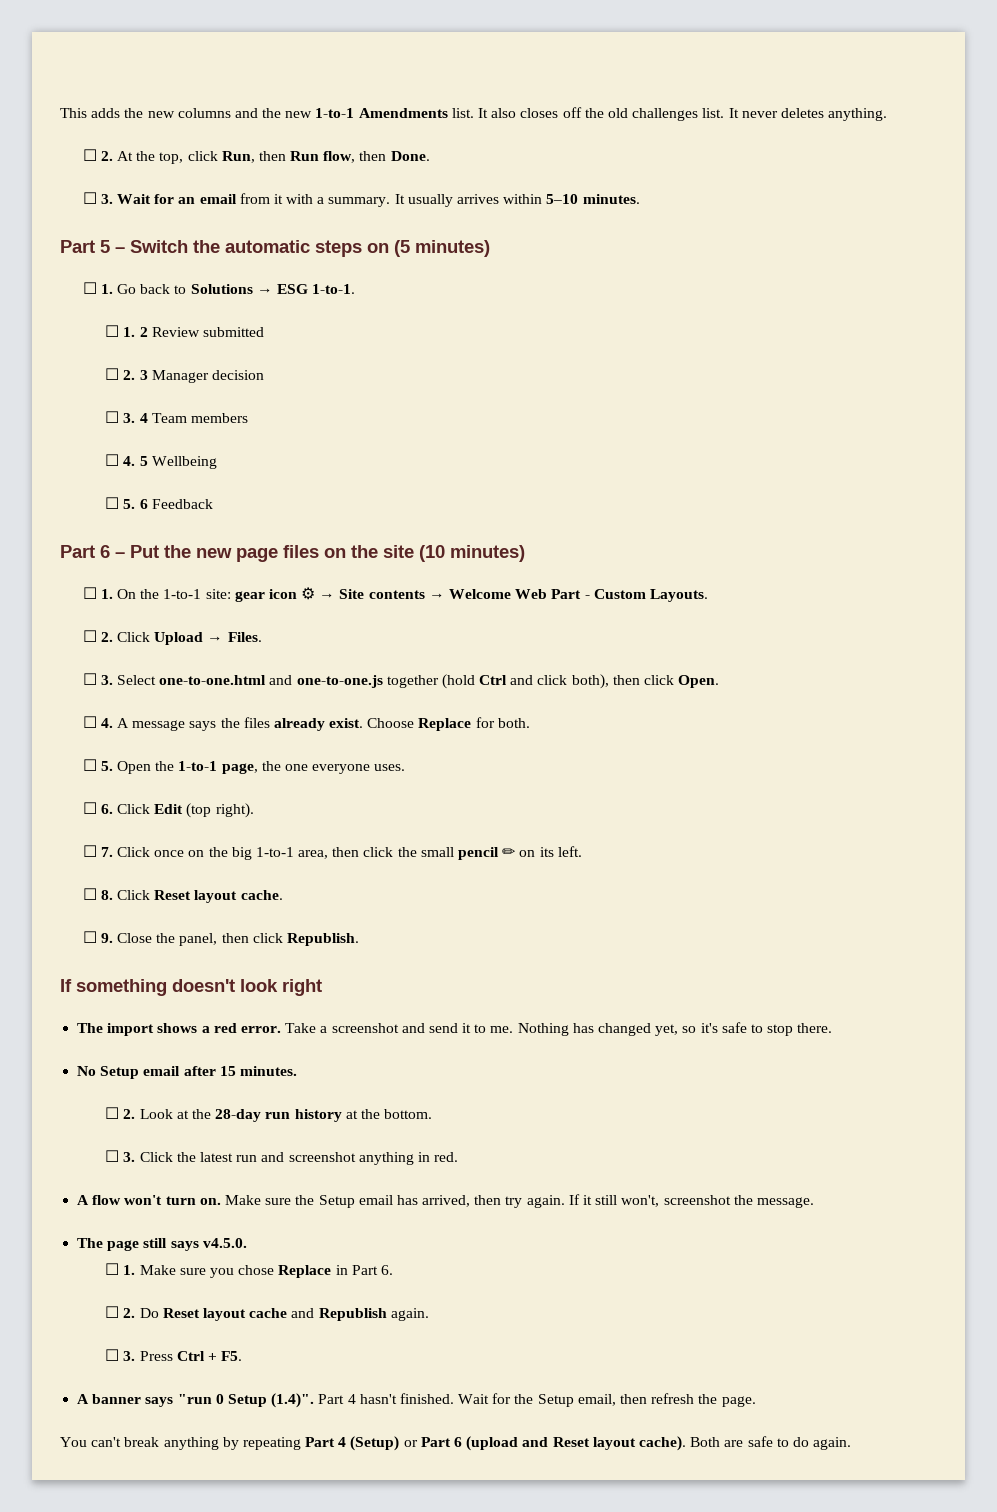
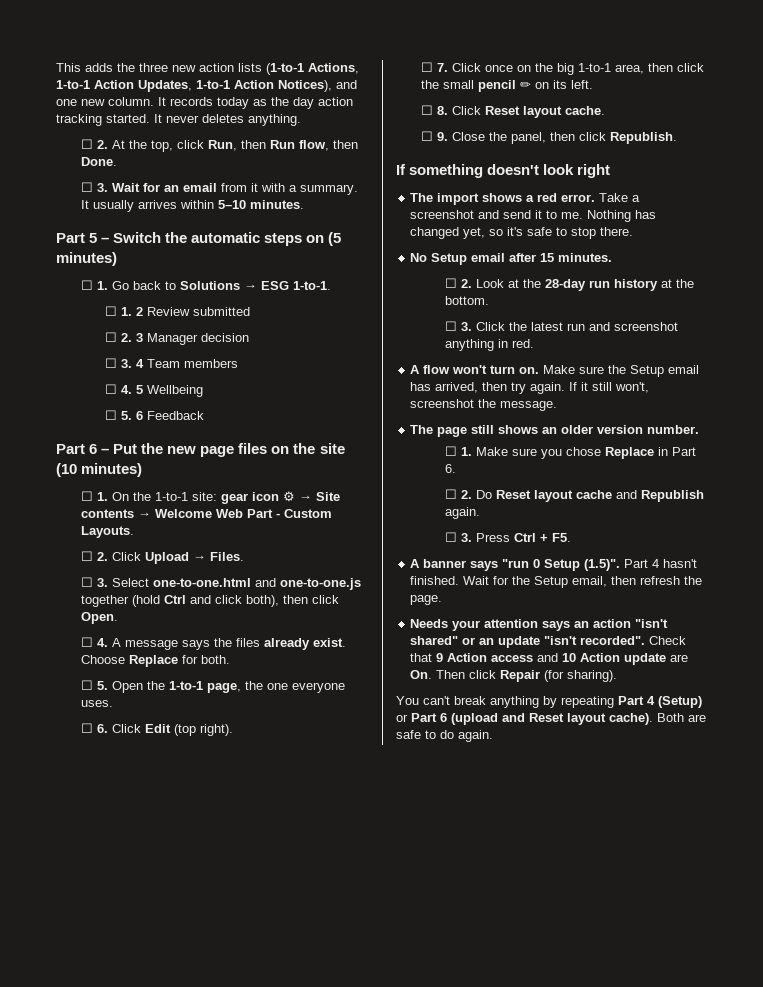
[147,107,725,121] new columns and the new 1-to-1 Amendments list. It also closes off the old challenges list. -> [139,63,359,75] [56,80,357,92] [56,97,353,109] [56,114,150,126] three new action lists (1-to-1 Actions, 1-to-1 Action Updates, 1-to-1 Action Notices), and one new column. It records today as the day action tracking started.
[170,1238,247,1251] says v4.5.0. -> [498,425,700,434] shows an older version number.
[271,1393,315,1408] (1.4)". -> [584,559,621,571] (1.5)".
(756, 1401) none -> [410,619,669,631] [410,636,687,648] [410,653,689,665] [410,670,618,682] // Needs your attention says an action "isn't shared" or an update "isn't recorded". Check that 9 Action access and 10 Action update are On. Then click Repair (for sharing).

